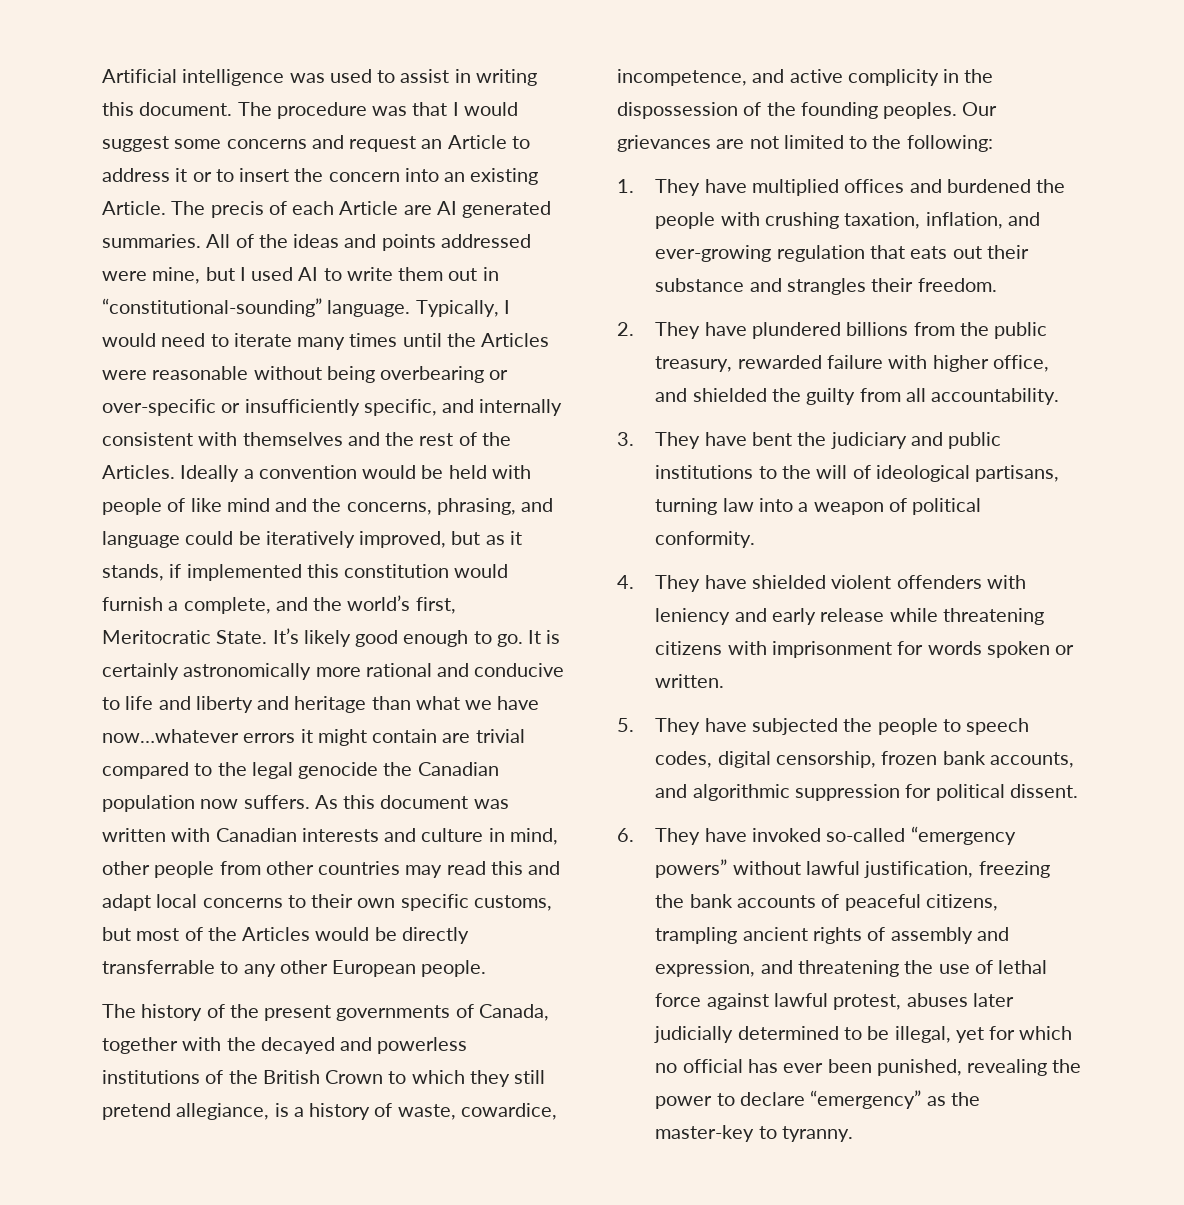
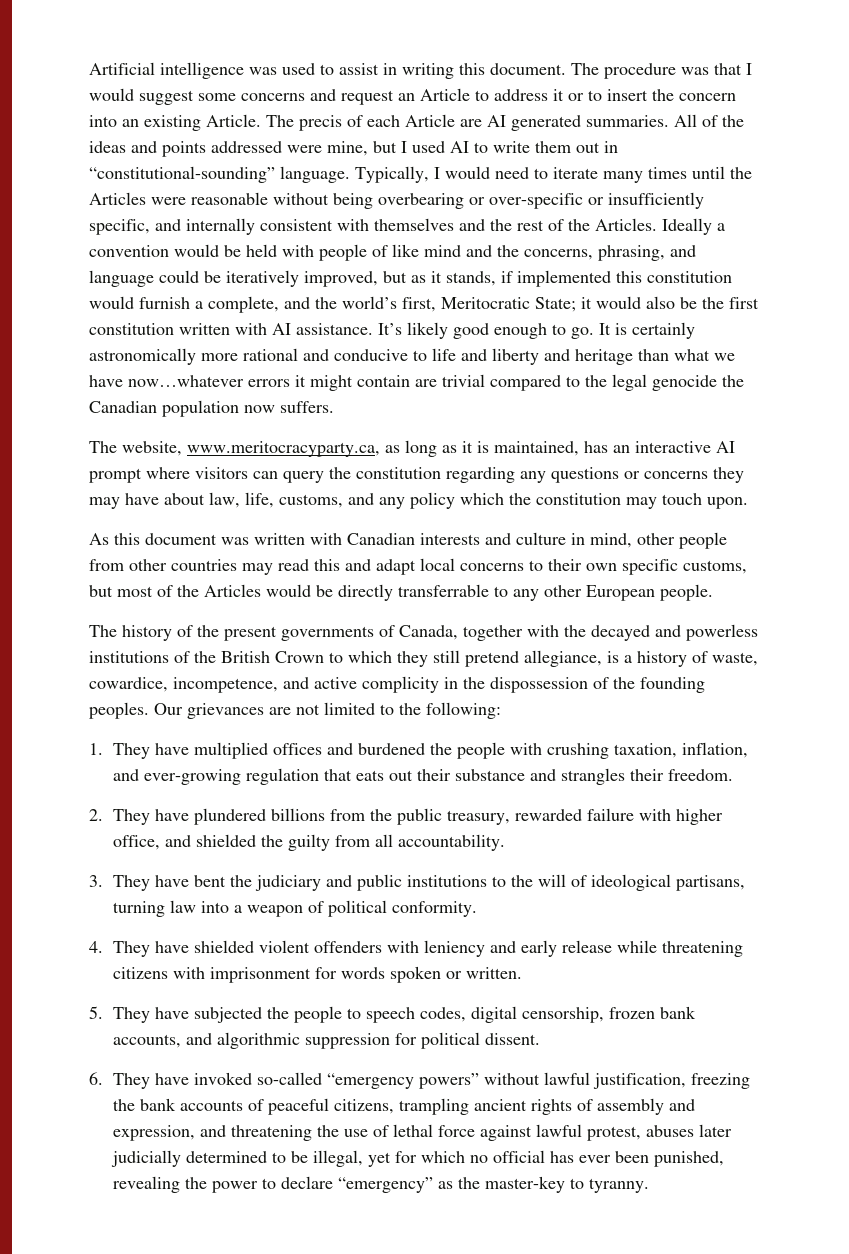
[216,630,268,644] State. -> [535,296,759,312] [89,323,373,335] State; it would also be the first constitution written with AI assistance.
(310, 802) none -> [89,440,735,457] [89,467,744,483] [89,492,748,509] // The website, www.meritocracyparty.ca, as long as it is maintained, has an interactive AI prompt where visitors can query the constitution regarding any questions or concerns they may have about law, life, customs, and any policy which the constitution may touch upon. //

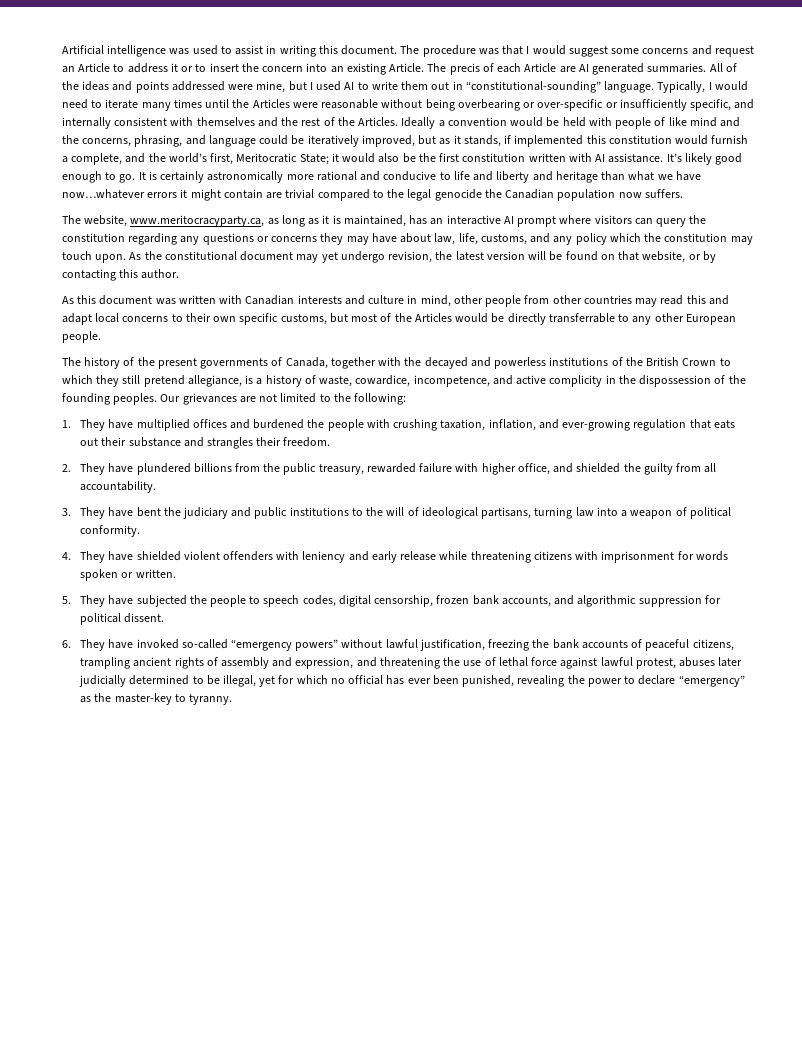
(748, 503) none -> [129,251,716,263] [62,269,180,281] As the constitutional document may yet undergo revision, the latest version will be found on that website, or by contacting this author.

